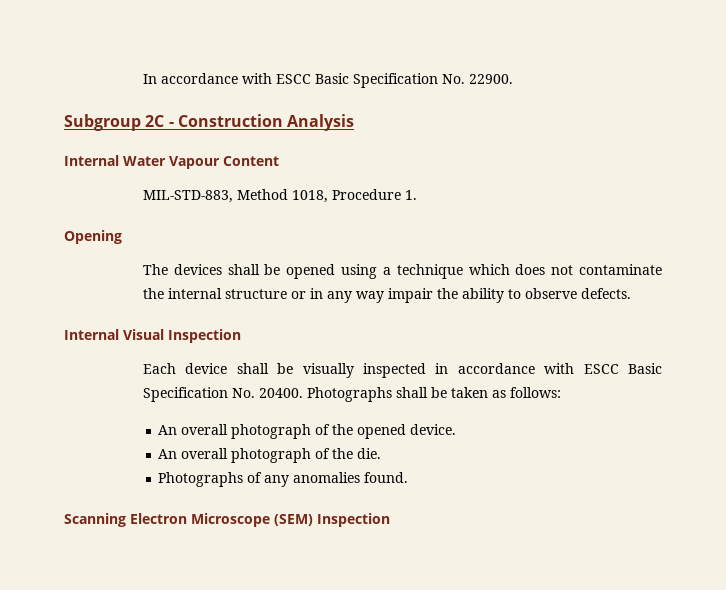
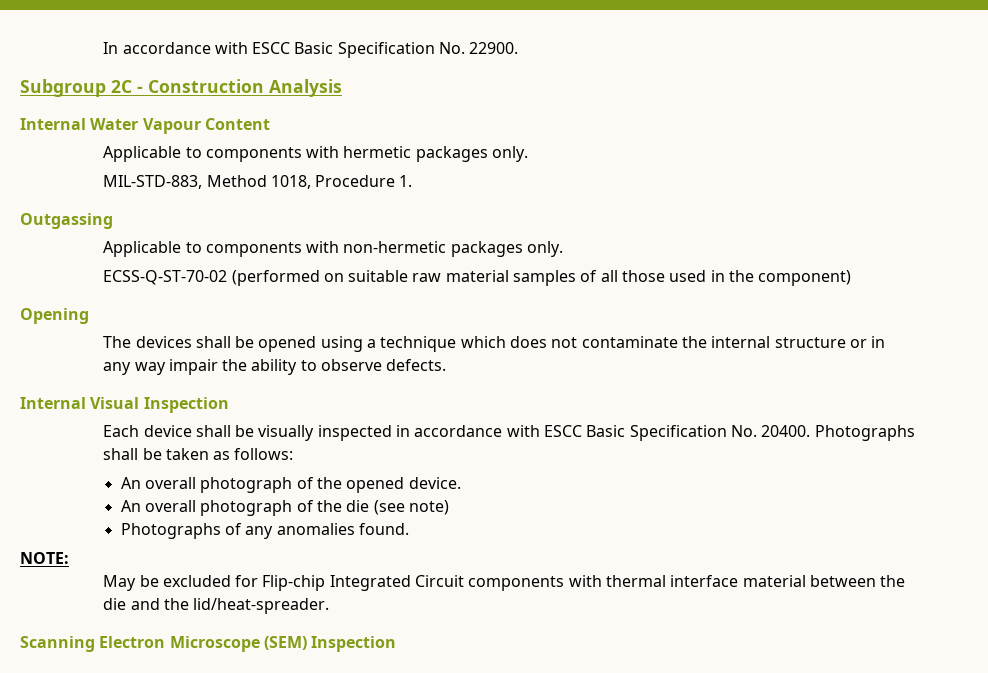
(279, 161) none -> [103,146,529,162] // Applicable to components with hermetic packages only.
(417, 195) none -> [20,213,113,229] [103,241,564,257] [103,270,852,286] // Outgassing // Applicable to components with non-hermetic packages only. // ECSS-Q-ST-70-02 (performed on suitable raw material samples of all those used in the component)
[357,448,382,459] die. -> [346,500,450,515] die (see note)
(409, 477) none -> [20,552,69,564] [103,575,906,591] [103,598,330,614] // NOTE: // May be excluded for Flip-chip Integrated Circuit components with thermal interface material between the die and the lid/heat-spreader.

